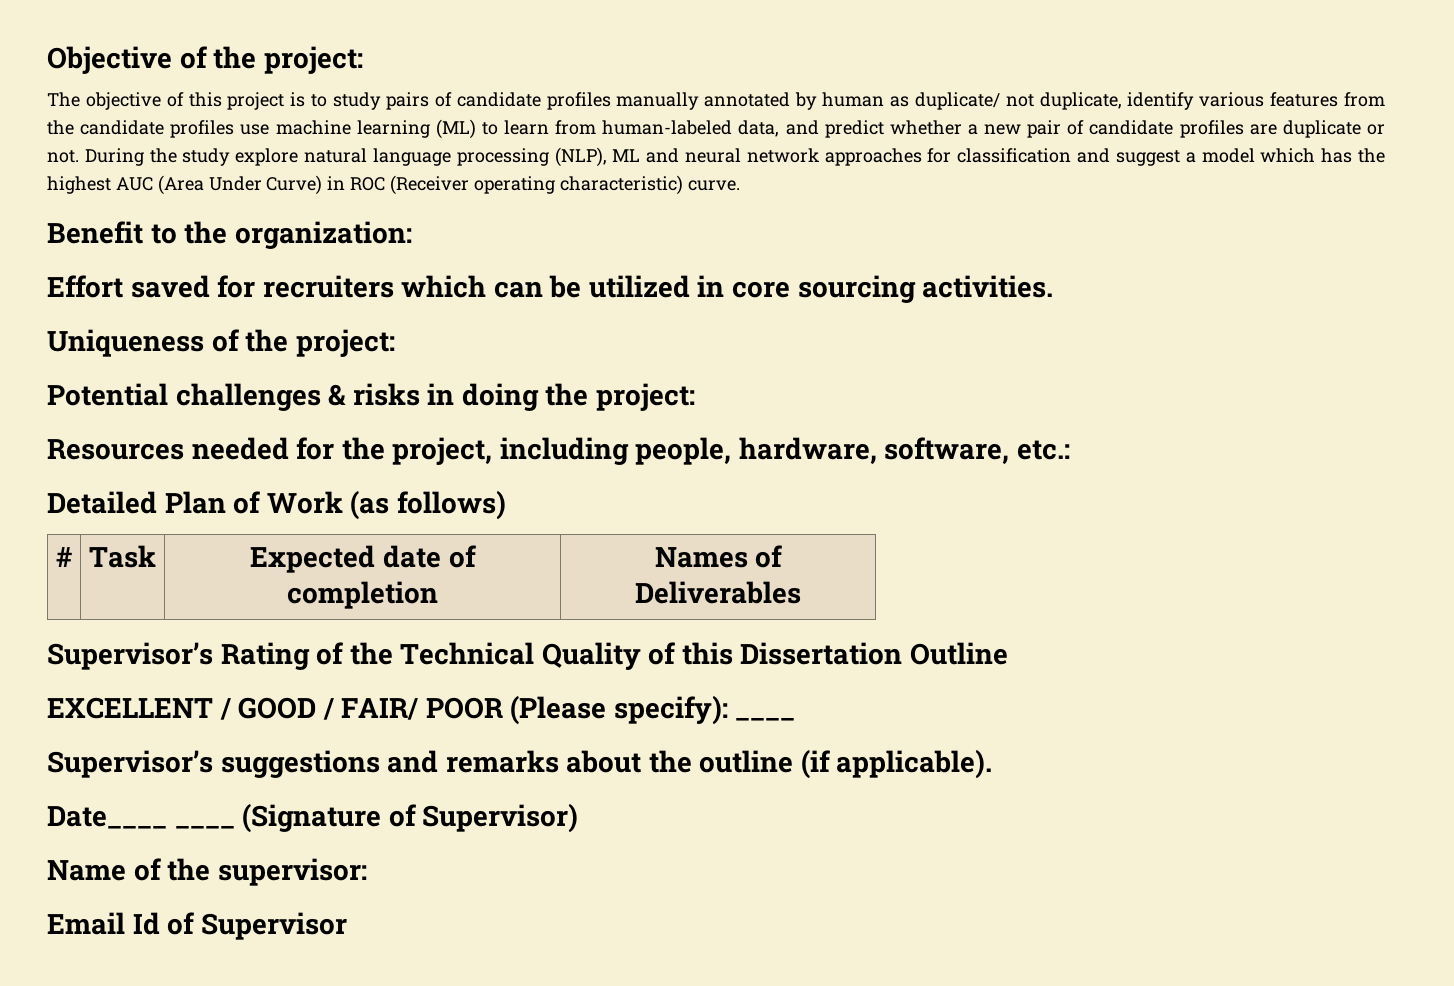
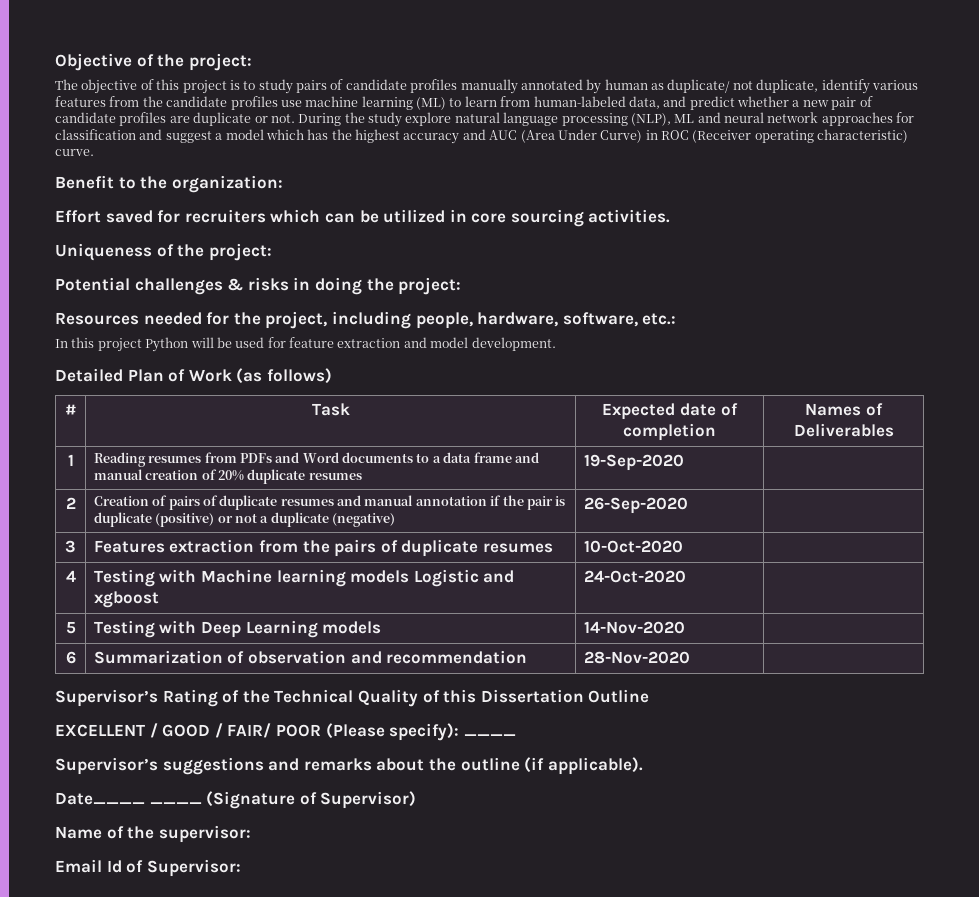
(111, 185) none -> [403,129,486,144] accuracy and
(1071, 450) none -> [55,337,556,352] // In this project Python will be used for feature extraction and model development.
(801, 592) none -> [67,454,74,466] [93,452,539,467] [93,469,362,484] [583,454,684,471] [65,497,76,509] [93,495,566,510] [93,512,396,527] [583,497,688,514] [65,540,76,553] [93,539,553,557] [583,540,683,553] [65,570,76,582] [93,569,515,587] [93,591,159,608] [583,570,686,583] [65,621,76,634] [93,620,382,638] [583,621,685,634] [65,651,76,664] [93,650,528,664] [583,651,690,664] // 1 | Reading resumes from PDFs and Word documents to a data frame and manual creation of 20% duplicate resumes | 19-Sep-2020 | // 2 | Creation of pairs of duplicate resumes and manual annotation if the pair is duplicate (positive) or not a duplicate (negative) | 26-Sep-2020 | // 3 | Features extraction from the pairs of duplicate resumes | 10-Oct-2020 | // 4 | Testing with Machine learning models Logistic and xgboost | 24-Oct-2020 | // 5 | Testing with Deep Learning models | 14-Nov-2020 | // 6 | Summarization of observation and recommendation | 28-Nov-2020 |
[200,912,347,940] Supervisor -> [146,859,241,877] Supervisor:

